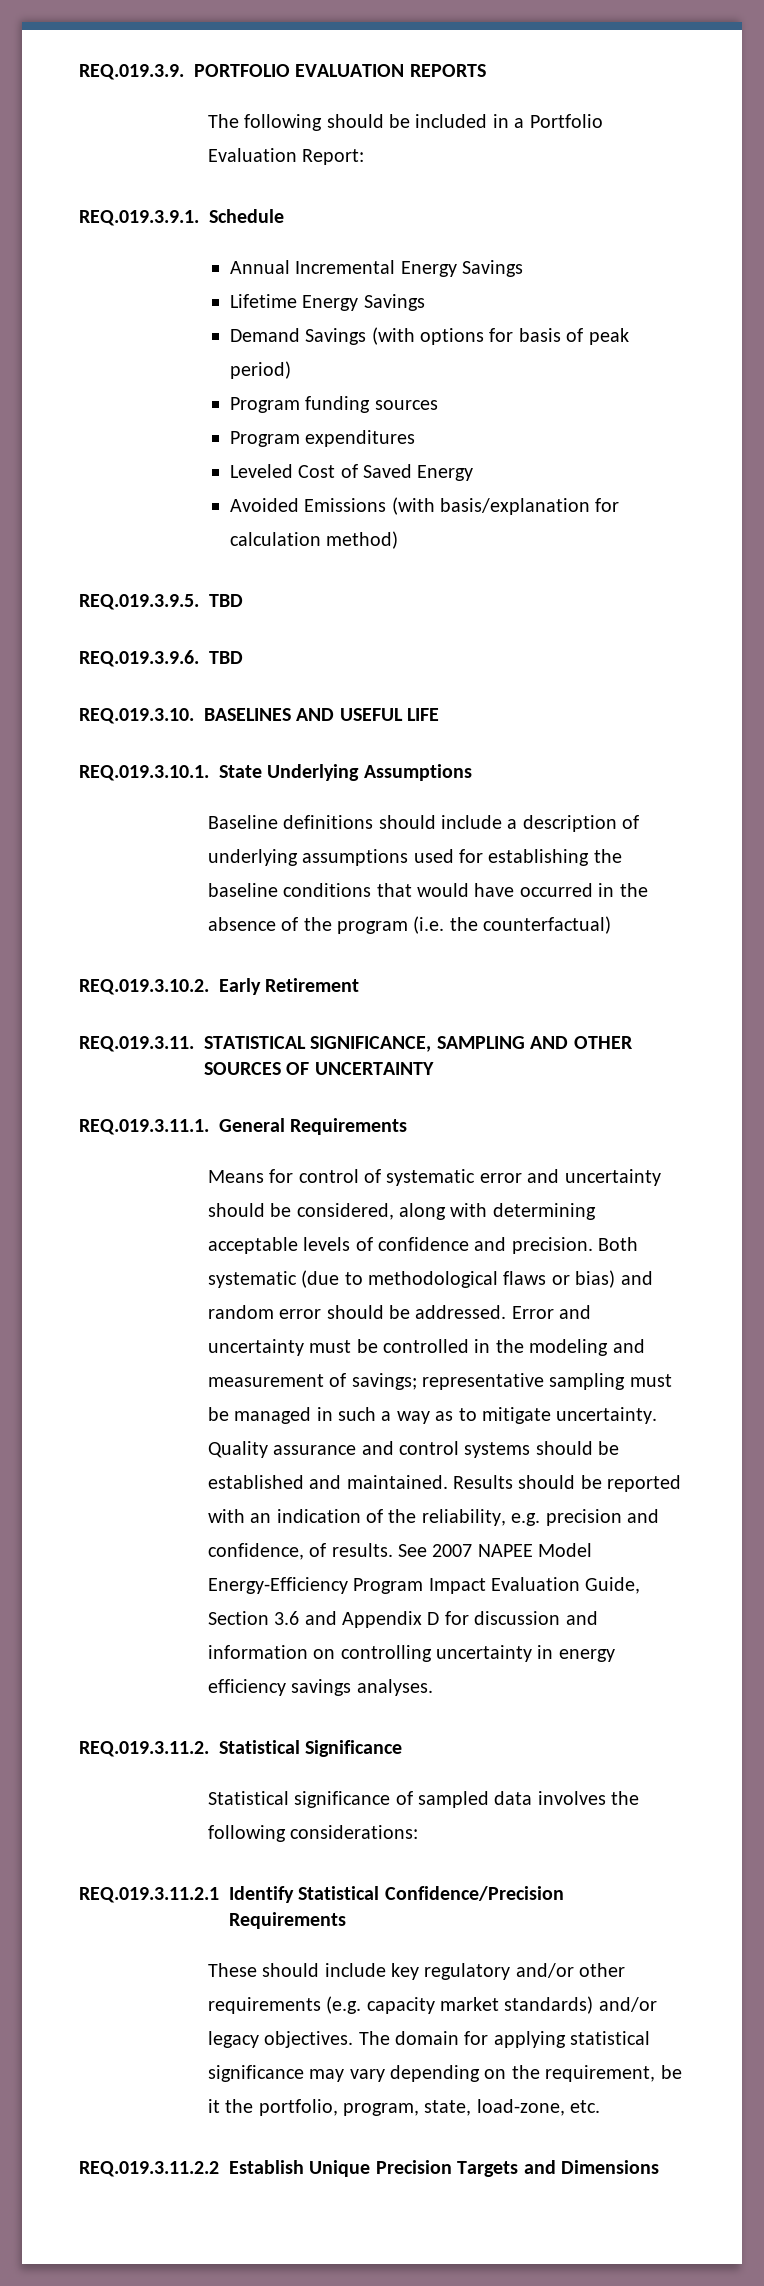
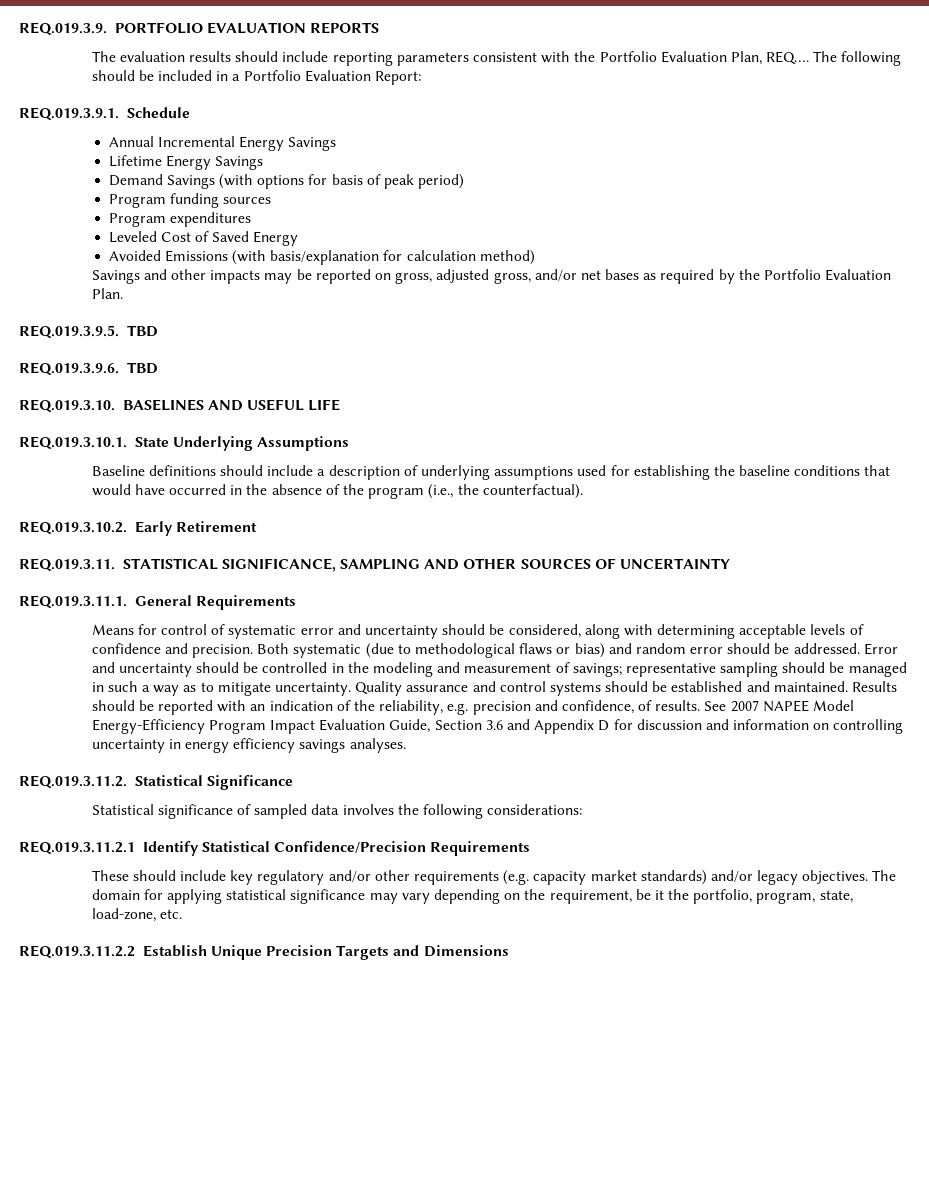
(239, 121) none -> [119,51,838,66] evaluation results should include reporting parameters consistent with the Portfolio Evaluation Plan, REQ…. The
(399, 540) none -> [91,269,892,284] [91,288,123,299] // Savings and other impacts may be reported on gross, adjusted gross, and/or net bases as required by the Portfolio Evaluation Plan.
[413,916,612,934] (i.e. the counterfactual) -> [428,484,583,499] (i.e., the counterfactual).
[309,1340,352,1353] must -> [196,662,240,673] should
[629,1374,672,1387] must -> [782,662,826,673] should

